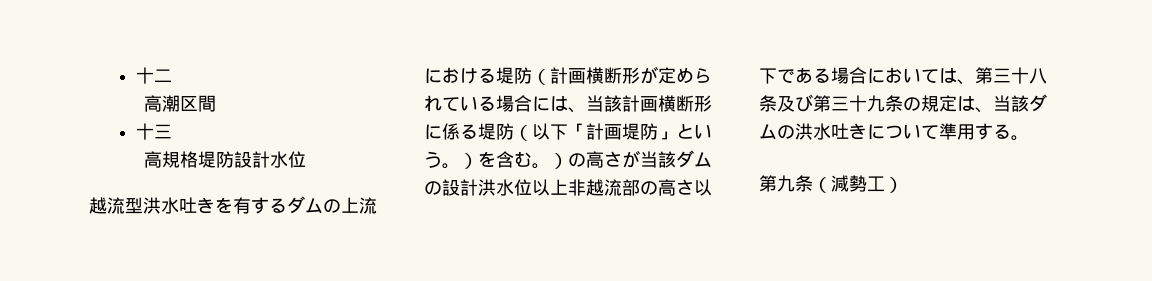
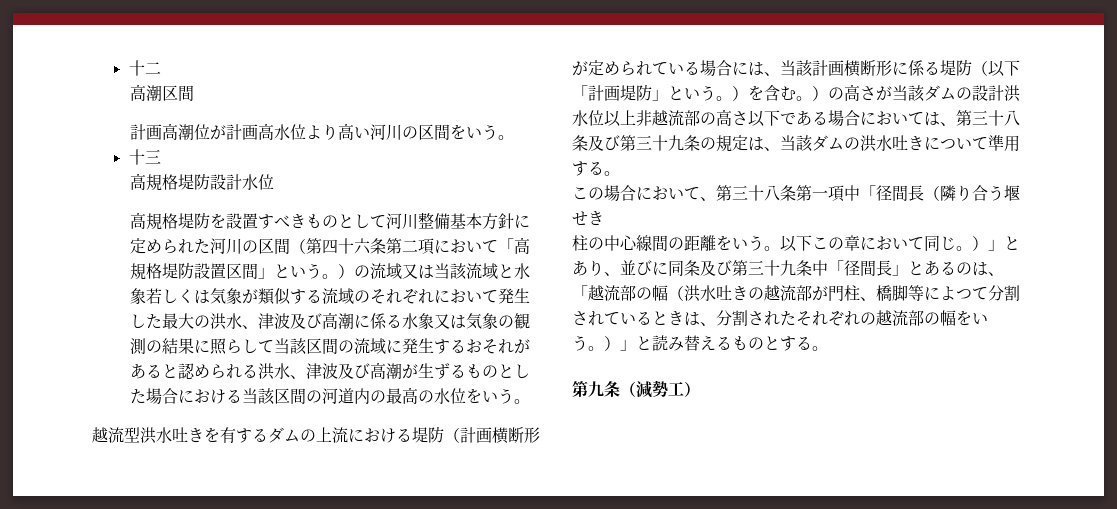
(216, 103) none -> [130,123,515,140] // 計画高潮位が計画高水位より高い河川の区間をいう。
(306, 159) none -> [130,212,531,230] [130,237,531,255] [130,262,531,280] [130,288,531,305] [130,312,531,330] [130,338,531,355] [130,362,531,380] [130,387,531,405] // 高規格堤防を設置すべきものとして河川整備基本方針に定められた河川の区間（第四十六条第二項において「高規格堤防設置区間」という。）の流域又は当該流域と水象若しくは気象が類似する流域のそれぞれにおいて発生した最大の洪水、津波及び高潮に係る水象又は気象の観測の結果に照らして当該区間の流域に発生するおそれがあると認められる洪水、津波及び高潮が生ずるものとした場合における当該区間の河道内の最高の水位をいう。
(1029, 138) none -> [572,185,1020,202] [572,211,604,226] [572,235,1020,252] [572,260,1004,276] [572,285,1020,302] [572,310,988,326] [572,335,828,351] // この場合において、第三十八条第一項中「径間長（隣り合う堰せき // 柱の中心線間の距離をいう。以下この章において同じ。）」とあり、並びに同条及び第三十九条中「径間長」とあるのは、「越流部の幅（洪水吐きの越流部が門柱、橋脚等によつて分割されているときは、分割されたそれぞれの越流部の幅をいう。）」と読み替えるものとする。

